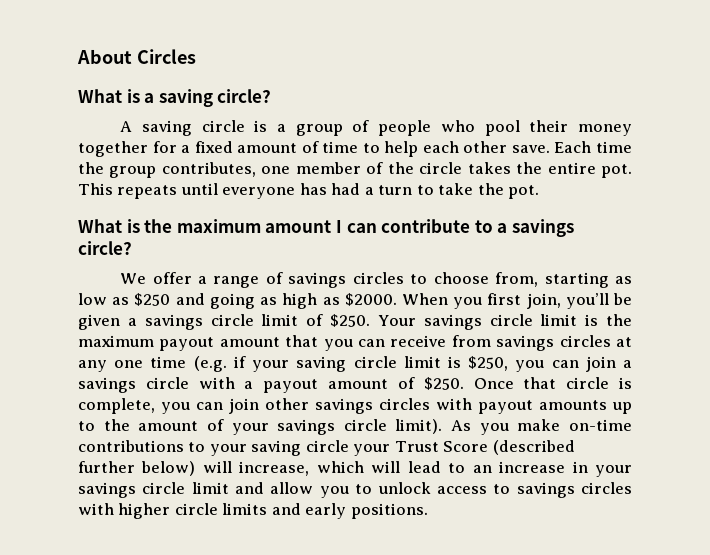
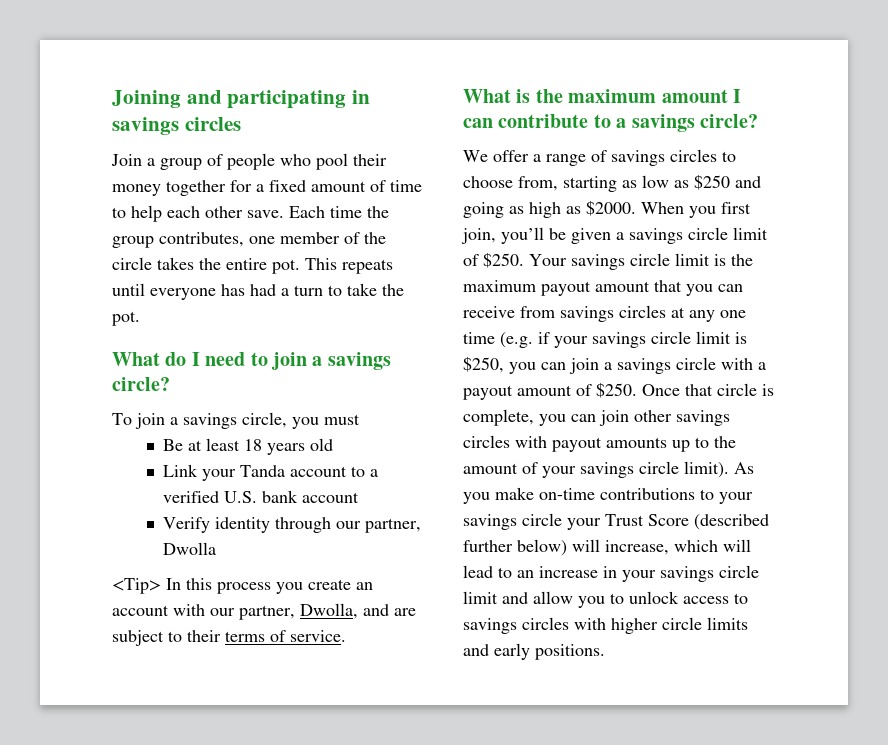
[77,49,196,64] [78,89,272,107] [120,120,268,136] About Circles // What is a saving circle? // A saving circle is -> [112,90,371,109] [112,117,241,135] [111,154,142,166] Joining and participating in savings circles // Join
(540, 192) none -> [112,352,391,370] [112,377,170,391] [112,412,360,429] [162,438,333,455] [162,464,378,481] [162,490,359,503] [162,517,421,533] [162,542,216,555] [112,578,373,594] [112,603,416,620] [112,630,346,646] // What do I need to join a savings circle? // To join a savings circle, you must // Be at least 18 years old // Link your Tanda account to a verified U.S. bank account // Verify identity through our partner, Dwolla // <Tip> In this process you create an account with our partner, Dwolla, and are subject to their terms of service.
[296,356,347,372] saving -> [592,332,646,348] savings
[251,440,302,456] saving -> [463,514,517,530] savings

